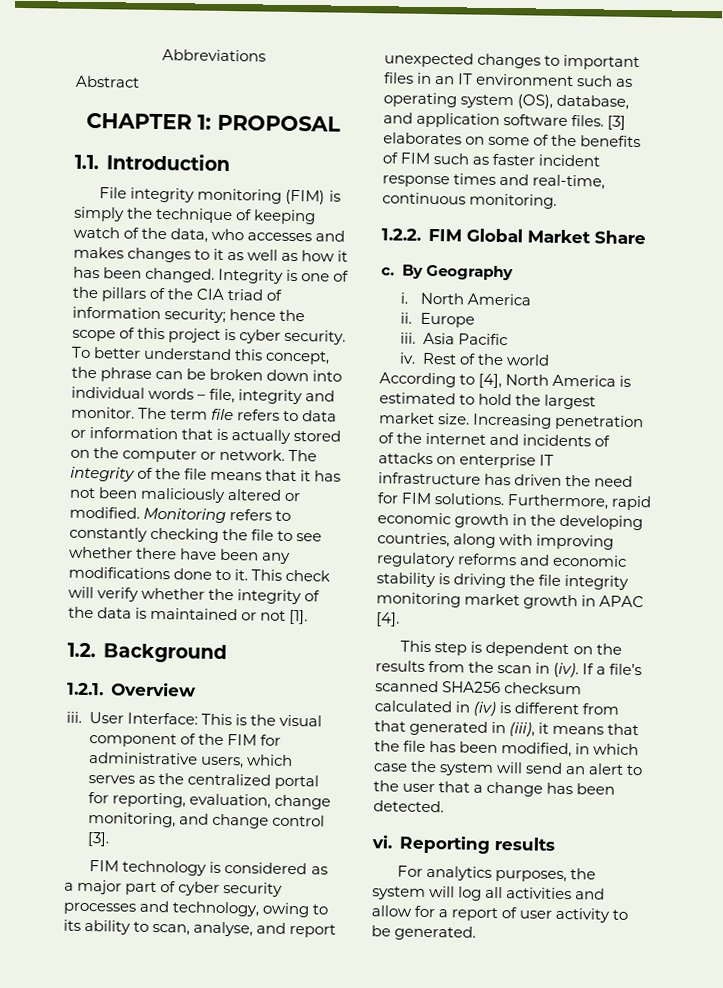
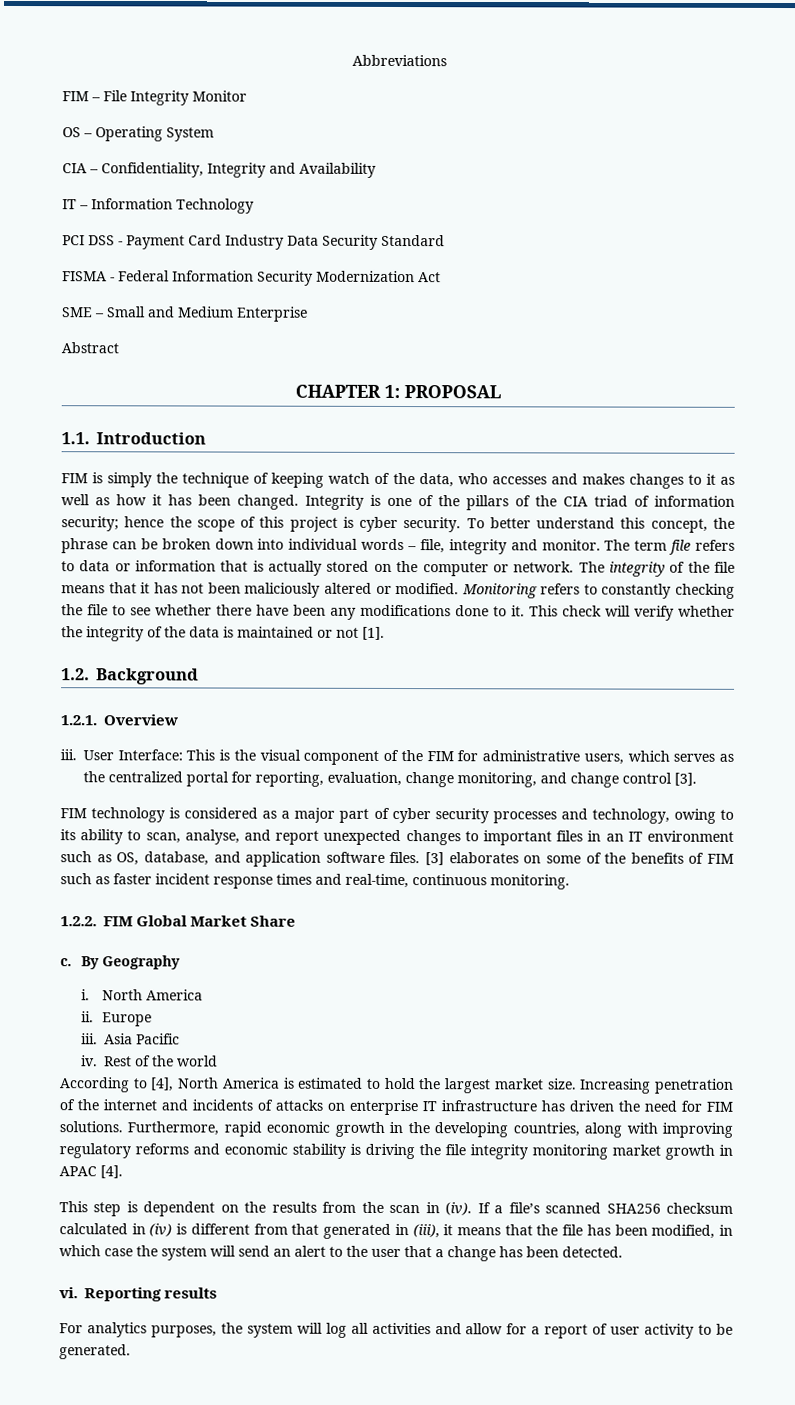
(266, 55) none -> [62,90,247,106] [62,126,214,142] [62,162,376,178] [62,198,254,214] [62,234,445,250] [62,270,441,286] [62,306,308,322] // FIM – File Integrity Monitor // OS – Operating System // CIA – Confidentiality, Integrity and Availability // IT – Information Technology // PCI DSS - Payment Card Industry Data Security Standard // FISMA - Federal Information Security Modernization Act // SME – Small and Medium Enterprise
[99,187,326,205] File integrity monitoring (FIM) -> [61,473,88,484] FIM
[383,92,554,109] operating system (OS), -> [116,852,140,866] OS,

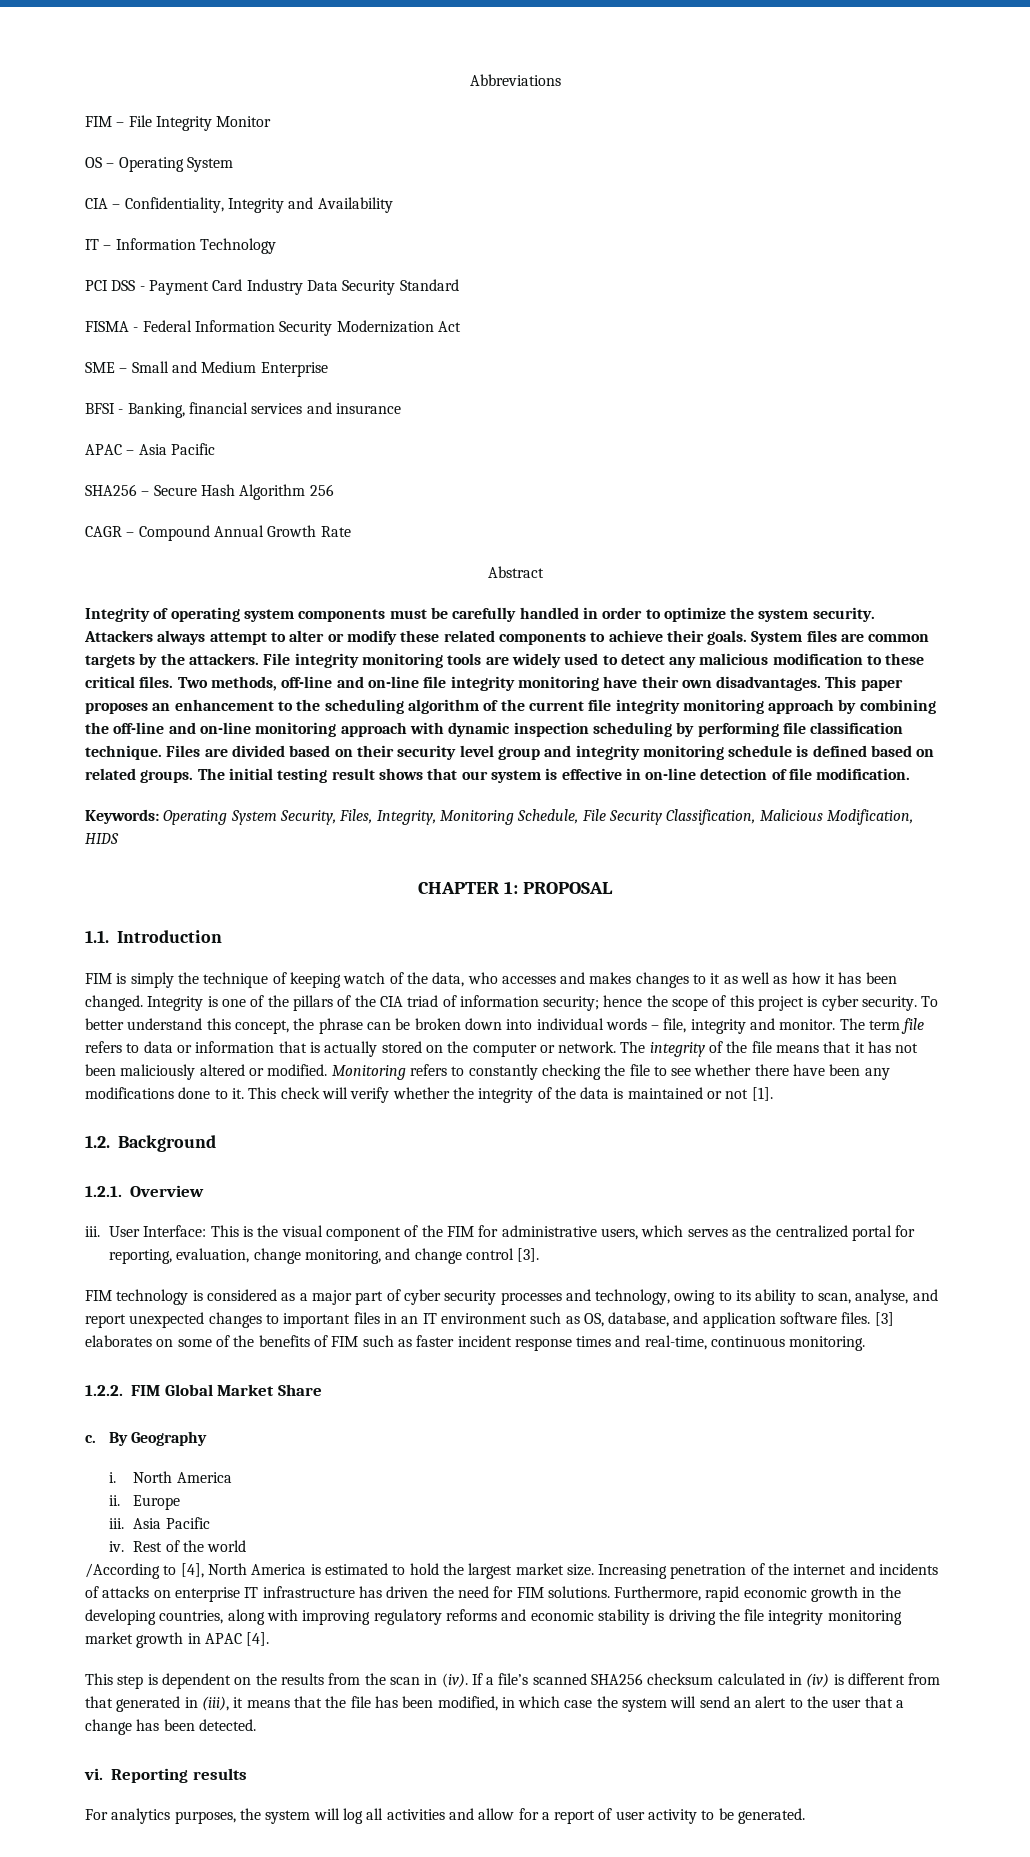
[61,342,119,354] Abstract -> [85,402,401,418] [85,443,215,455] [85,484,334,500] [85,525,351,541] [487,566,544,578] [85,607,875,622] [84,630,930,645] [85,653,925,668] [85,676,903,691] [85,699,936,714] [85,722,904,737] [85,745,935,760] [85,768,911,783] [85,809,913,825] [85,833,119,844] BFSI - Banking, financial services and insurance // APAC – Asia Pacific // SHA256 – Secure Hash Algorithm 256 // CAGR – Compound Annual Growth Rate // Abstract // Integrity of operating system components must be carefully handled in order to optimize the system security. Attackers always attempt to alter or modify these related components to achieve their goals. System files are common targets by the attackers. File integrity monitoring tools are widely used to detect any malicious modification to these critical files. Two methods, off-line and on-line file integrity monitoring have their own disadvantages. This paper proposes an enhancement to the scheduling algorithm of the current file integrity monitoring approach by combining the off-line and on-line monitoring approach with dynamic inspection scheduling by performing file classification technique. Files are divided based on their security level group and integrity monitoring schedule is defined based on related groups. The initial testing result shows that our system is effective in on-line detection of file modification. // Keywords: Operating System Security, Files, Integrity, Monitoring Schedule, File Security Classification, Malicious Modification, HIDS
[59,1077,130,1093] According -> [85,1563,160,1579] /According

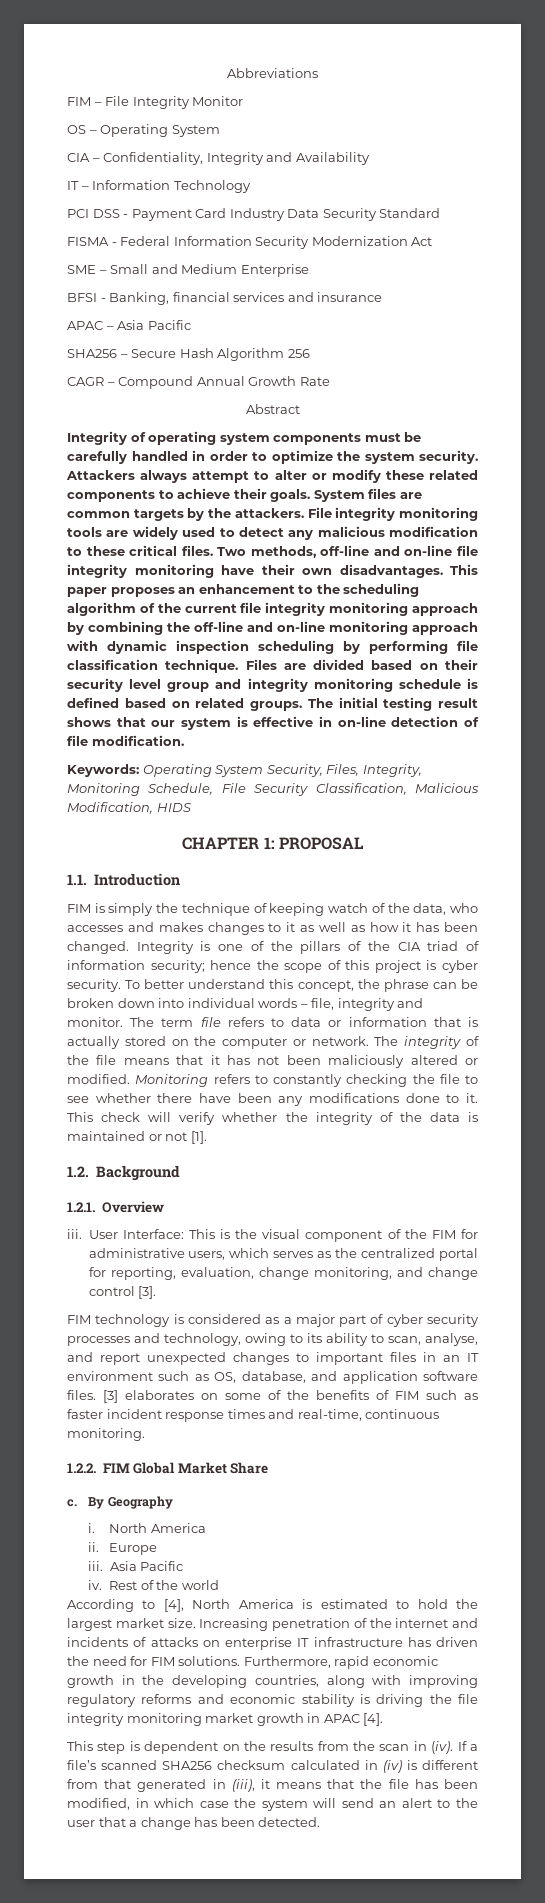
[85,1563,160,1579] /According -> [67,1599,134,1612] According
[84,1768,247,1783] [85,1808,806,1824] // vi. Reporting results // For analytics purposes, the system will log all activities and allow for a report of user activity to be generated. -> (321, 1822) none

